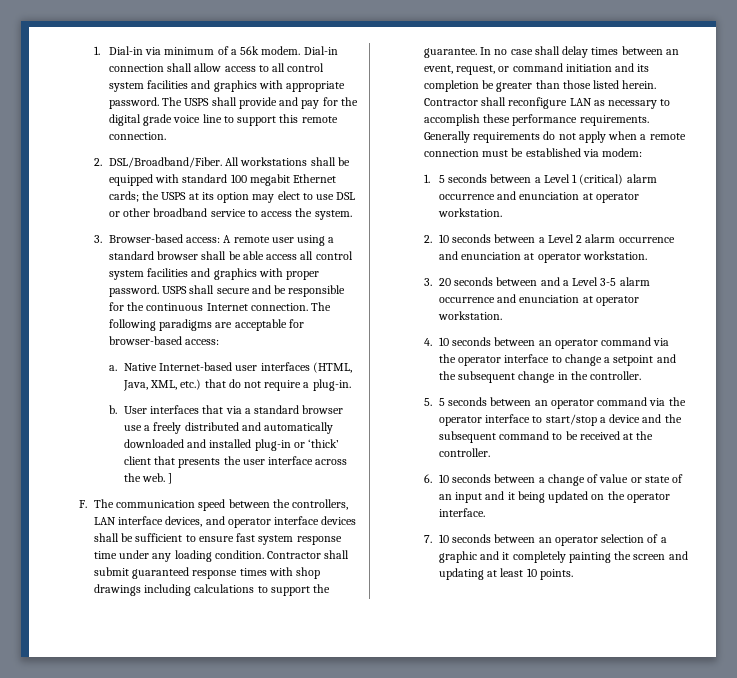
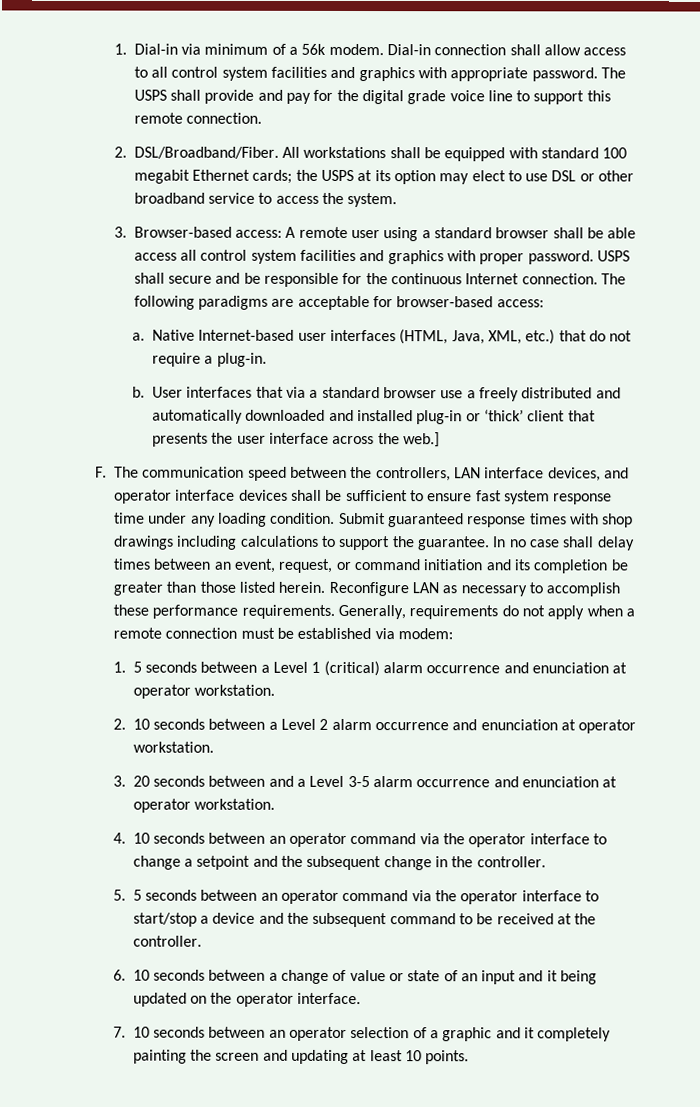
[142,473,173,484] web. ] -> [403,432,441,448] web.]
[267,550,350,559] [93,567,129,576] Contractor shall submit -> [338,512,386,525] Submit
[423,97,568,109] Contractor shall reconfigure -> [328,581,409,597] Reconfigure
[423,131,470,143] Generally -> [338,604,407,620] Generally,

